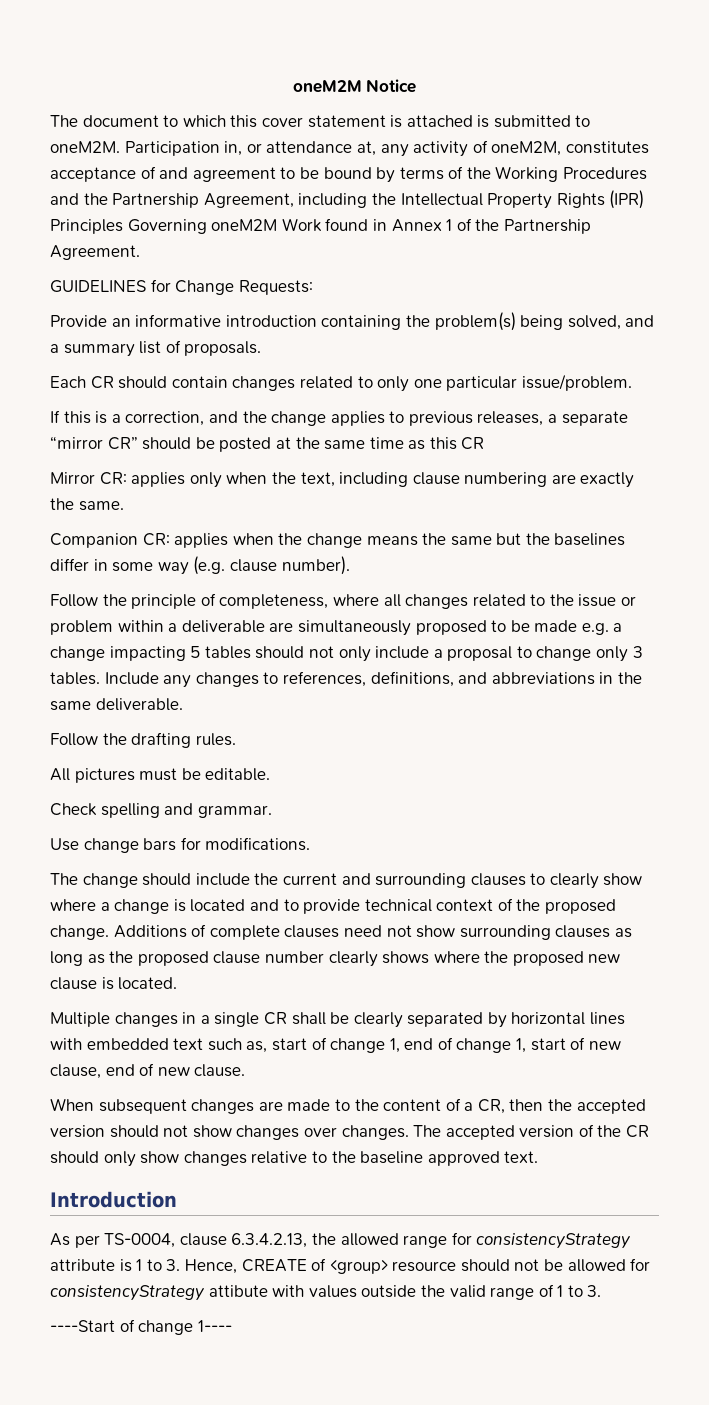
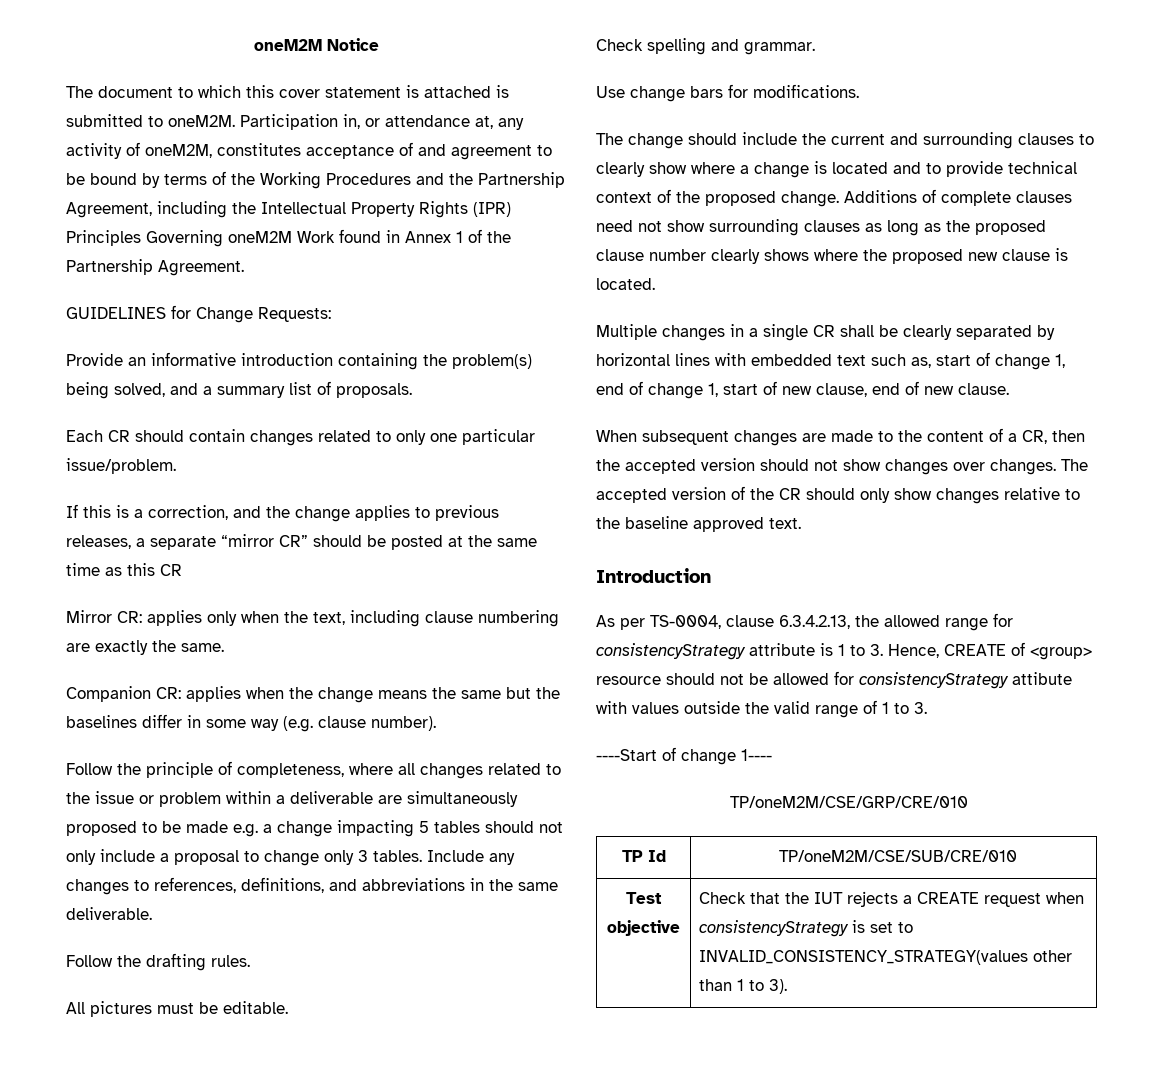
(232, 1326) none -> [730,796,969,808] [621,850,666,862] [779,850,1018,862] [626,892,662,904] [607,920,680,936] [698,891,1084,907] [698,920,913,937] [698,950,1072,965] [698,979,787,994] // TP/oneM2M/CSE/GRP/CRE/010 // TP Id | TP/oneM2M/CSE/SUB/CRE/010 // Test objective | Check that the IUT rejects a CREATE request when consistencyStrategy is set to INVALID_CONSISTENCY_STRATEGY(values other than 1 to 3).

